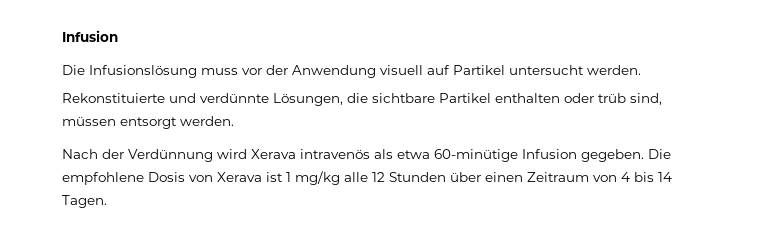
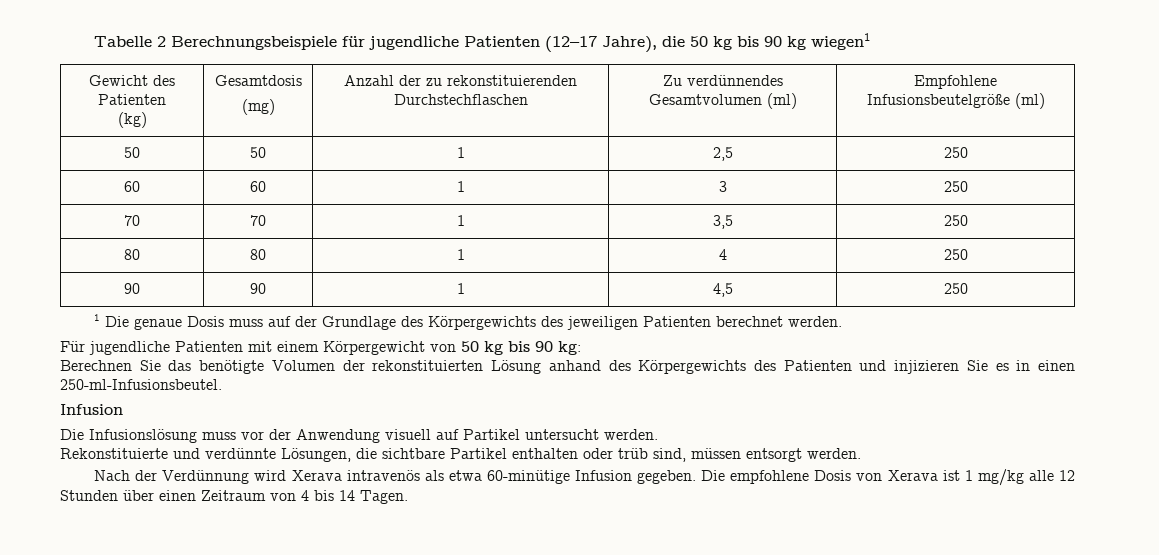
(62, 36) none -> [94,33,871,53] [89,75,175,86] [98,94,166,105] [117,112,147,128] [214,75,302,86] [241,99,275,115] [344,75,577,86] [393,94,528,105] [662,75,783,86] [648,93,797,109] [914,75,997,89] [866,93,1045,109] [124,147,140,158] [250,147,266,158] [456,147,465,158] [712,147,733,161] [943,147,968,158] [124,181,140,192] [250,181,266,192] [456,181,465,192] [718,181,727,192] [943,181,968,192] [124,215,140,226] [250,215,266,226] [456,215,465,226] [712,215,733,229] [943,215,968,226] [124,249,140,260] [250,249,266,260] [456,249,465,260] [718,249,727,260] [943,249,968,260] [124,283,140,294] [250,283,266,294] [456,283,465,294] [712,283,733,297] [943,283,968,294] [94,314,843,330] [60,341,581,355] [60,360,1075,374] [60,379,222,390] Tabelle 2 Berechnungsbeispiele für jugendliche Patienten (12–17 Jahre), die 50 kg bis 90 kg wiegen1 // Gewicht des Patienten // (kg) | Gesamtdosis // (mg) | Anzahl der zu rekonstituierenden Durchstechflaschen | Zu verdünnendes Gesamtvolumen (ml) | Empfohlene Infusionsbeutelgröße (ml) // 50 | 50 | 1 | 2,5 | 250 // 60 | 60 | 1 | 3 | 250 // 70 | 70 | 1 | 3,5 | 250 // 80 | 80 | 1 | 4 | 250 // 90 | 90 | 1 | 4,5 | 250 // 1 Die genaue Dosis muss auf der Grundlage des Körpergewichts des jeweiligen Patienten berechnet werden. // Für jugendliche Patienten mit einem Körpergewicht von 50 kg bis 90 kg: // Berechnen Sie das benötigte Volumen der rekonstituierten Lösung anhand des Körpergewichts des Patienten und injizieren Sie es in einen 250-ml-Infusionsbeutel. //

